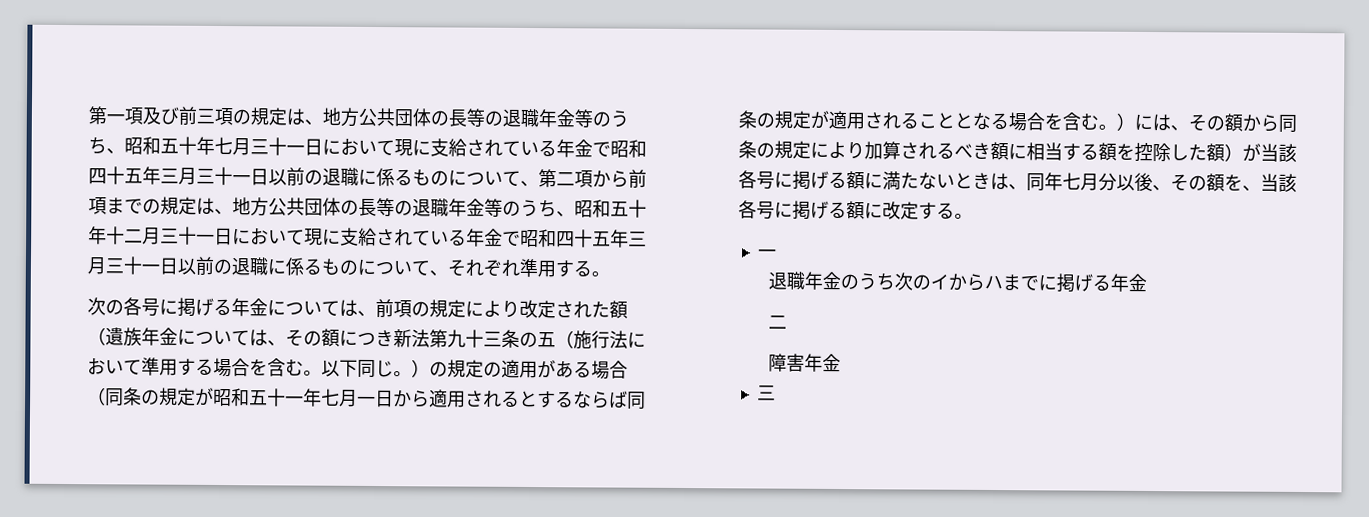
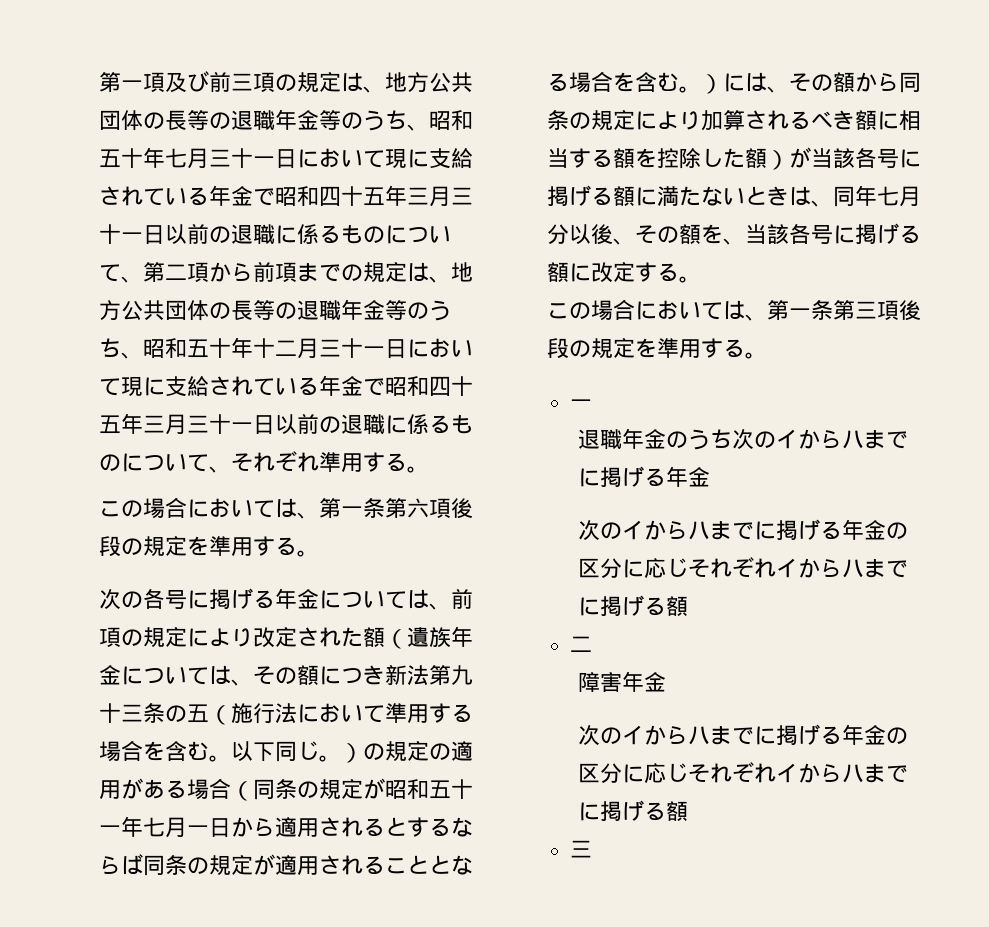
(611, 274) none -> [98,497,473,519] [98,536,319,557] // この場合においては、第一条第六項後段の規定を準用する。
(974, 216) none -> [546,299,921,321] [546,338,767,359] // この場合においては、第一条第三項後段の規定を準用する。
[768,315,788,329] [768,353,842,373] 二 // 障害年金 -> [577,519,908,540] [577,557,908,578] [577,595,688,616] [570,636,593,652] [577,671,666,692] [577,724,908,745] [577,762,908,783] [577,800,688,821] 次のイからハまでに掲げる年金の区分に応じそれぞれイからハまでに掲げる額 // 二 // 障害年金 // 次のイからハまでに掲げる年金の区分に応じそれぞれイからハまでに掲げる額

